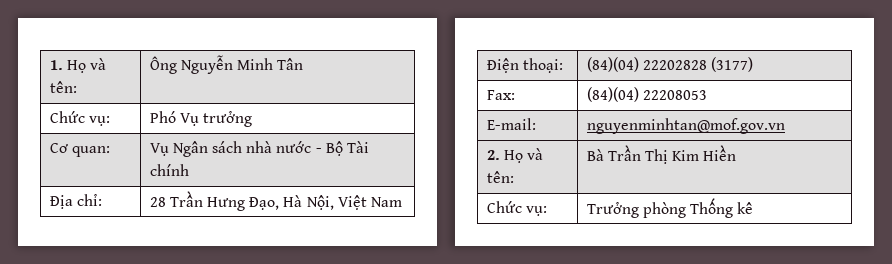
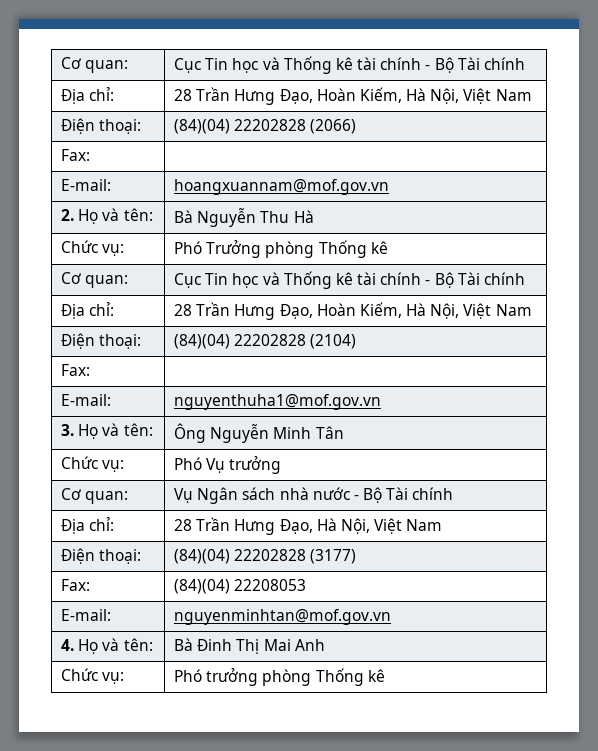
[49,60,63,70] 1. -> [60,57,129,73] [173,56,526,74] [60,87,115,104] [173,87,532,105] [60,118,142,134] [173,119,357,134] [60,149,90,161] [60,179,111,191] [173,179,389,195] [60,208,153,224] [173,208,314,227] [60,240,125,256] [173,240,388,258] [60,272,129,288] [173,271,526,289] [60,302,115,319] [173,302,532,320] [60,333,142,349] [173,334,357,349] [60,364,90,376] [60,394,111,406] [173,394,381,410] [60,424,74,436] Cơ quan: | Cục Tin học và Thống kê tài chính - Bộ Tài chính // Địa chỉ: | 28 Trần Hưng Đạo, Hoàn Kiếm, Hà Nội, Việt Nam // Điện thoại: | (84)(04) 22202828 (2066) // Fax: | // E-mail: | hoangxuannam@mof.gov.vn // 2. Họ và tên: | Bà Nguyễn Thu Hà // Chức vụ: | Phó Trưởng phòng Thống kê // Cơ quan: | Cục Tin học và Thống kê tài chính - Bộ Tài chính // Địa chỉ: | 28 Trần Hưng Đạo, Hoàn Kiếm, Hà Nội, Việt Nam // Điện thoại: | (84)(04) 22202828 (2104) // Fax: | // E-mail: | nguyenthuha1@mof.gov.vn // 3.
[486,148,544,163] [486,171,514,183] [586,145,737,164] [486,201,547,216] [586,202,639,218] 2. Họ và tên: | Bà Trần Thị Kim Hiền // Chức vụ: | Trưởng -> [60,638,153,654] [173,638,325,654] [60,668,125,684] [173,668,259,686] 4. Họ và tên: | Bà Đinh Thị Mai Anh // Chức vụ: | Phó trưởng

